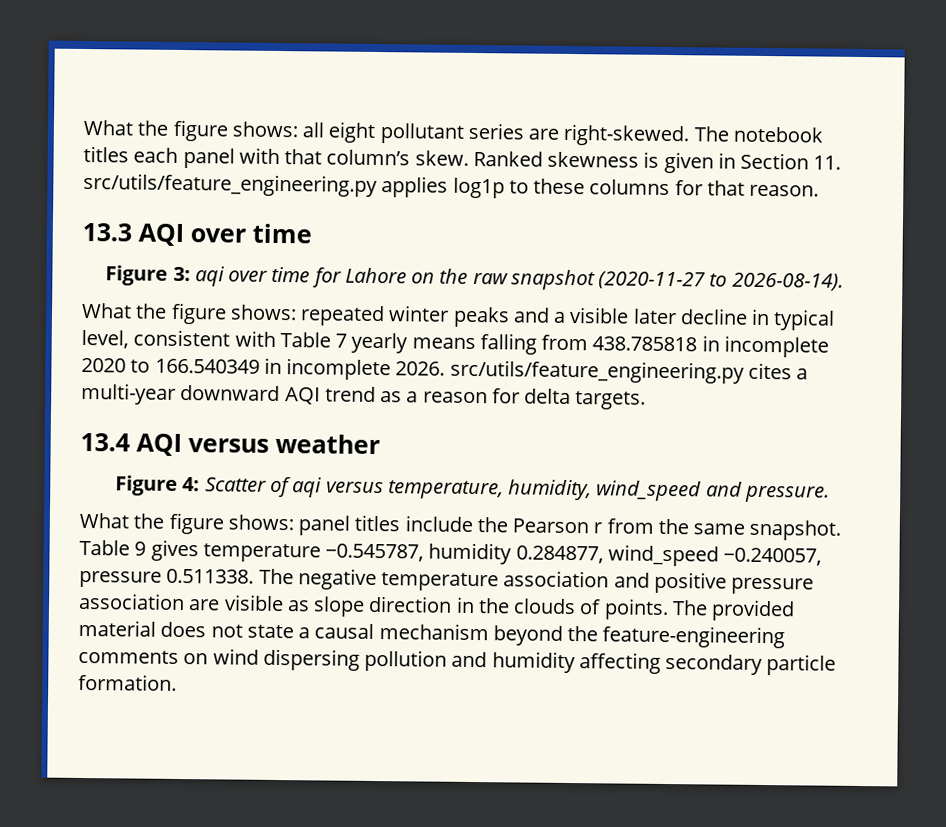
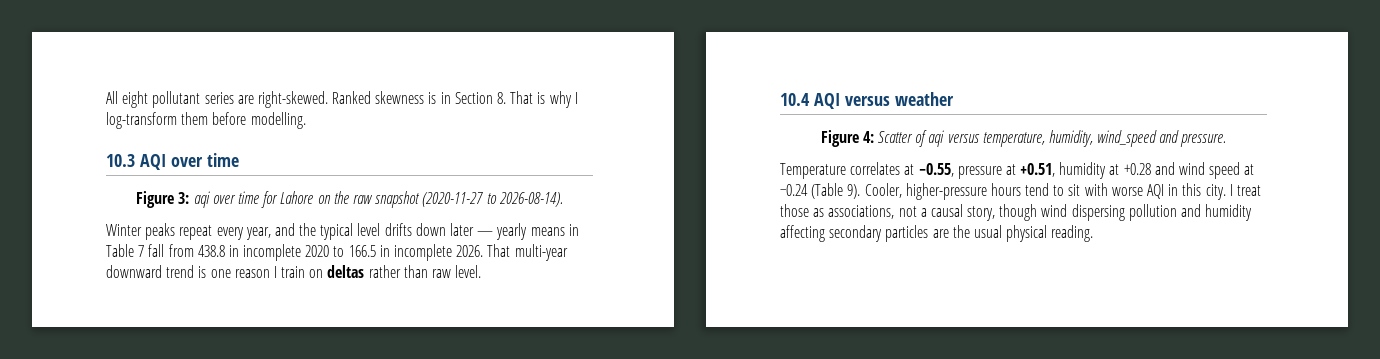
[83,119,325,142] What the figure shows: all -> [106,91,118,104] All
[693,126,823,143] [83,145,469,169] The notebook titles each panel with that column’s skew. -> (328, 99) none
[663,151,714,174] given -> (437, 98) none
[813,155,842,170] [83,172,820,199] [82,222,132,242] 11. src/utils/feature_engineering.py applies log1p to these columns for that reason. // 13.3 -> [497,91,578,108] [106,112,306,129] [106,154,135,167] 8. That is why I log-transform them before modelling. // 10.3
[81,302,836,331] [81,329,698,355] What the figure shows: repeated winter peaks and a visible later decline in typical level, consistent with Table 7 yearly means falling from 438.785818 -> [106,223,579,240] [106,244,225,257] Winter peaks repeat every year, and the typical level drifts down later — yearly means in Table 7 fall from 438.8
[154,358,260,374] 166.540349 -> [348,245,376,257] 166.5
[449,359,809,384] [81,382,647,410] [80,432,130,452] src/utils/feature_engineering.py cites a multi-year downward AQI trend as a reason for delta targets. // 13.4 -> [487,244,568,261] [106,265,482,278] [780,93,810,106] That multi-year downward trend is one reason I train on deltas rather than raw level. // 10.4
[79,512,842,541] [79,539,823,567] [79,568,815,595] [78,592,796,622] [78,619,786,649] [78,649,209,665] What the figure shows: panel titles include the Pearson r from the same snapshot. Table 9 gives temperature −0.545787, humidity 0.284877, wind_speed −0.240057, pressure 0.511338. The negative temperature association and positive pressure association are visible as slope direction in the clouds of points. The provided material does not state a causal mechanism beyond the feature-engineering comments on -> [780,162,1255,179] [780,183,1261,200] [780,204,1038,221] Temperature correlates at −0.55, pressure at +0.51, humidity at +0.28 and wind speed at −0.24 (Table 9). Cooler, higher-pressure hours tend to sit with worse AQI in this city. I treat those as associations, not a causal story, though
[766,654,837,676] [78,673,177,691] particle formation. -> [885,225,1094,242] particles are the usual physical reading.

